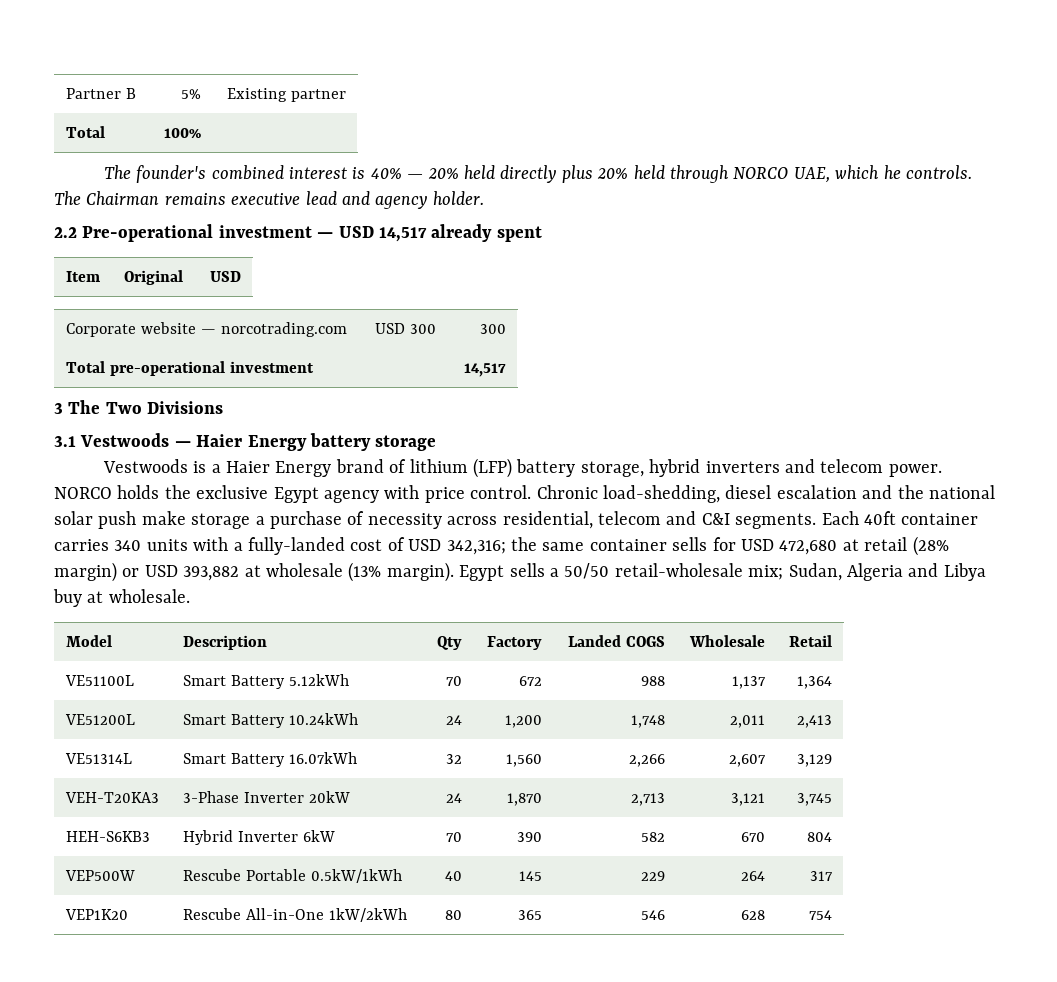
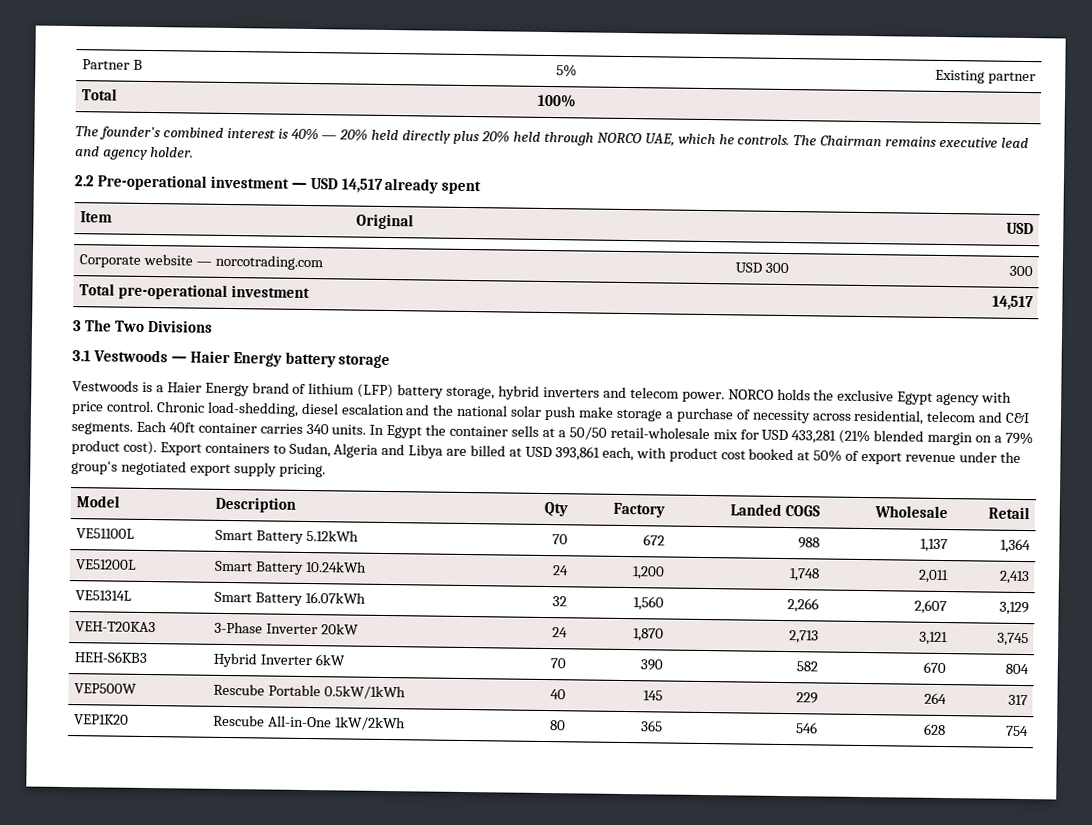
[146,536,949,556] [54,562,986,582] [53,589,190,607] units with a fully-landed cost of USD 342,316; the same container sells for USD 472,680 at retail (28% margin) or USD 393,882 at wholesale (13% margin). Egypt sells a 50/50 retail-wholesale mix; Sudan, Algeria and Libya buy at wholesale. -> [331,424,1033,446] [71,440,1021,465] [71,460,326,478] units. In Egypt the container sells at a 50/50 retail-wholesale mix for USD 433,281 (21% blended margin on a 79% product cost). Export containers to Sudan, Algeria and Libya are billed at USD 393,861 each, with product cost booked at 50% of export revenue under the group's negotiated export supply pricing.

